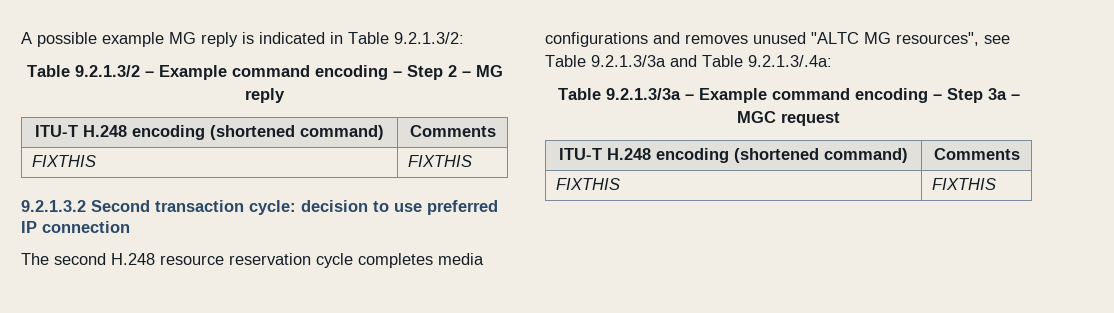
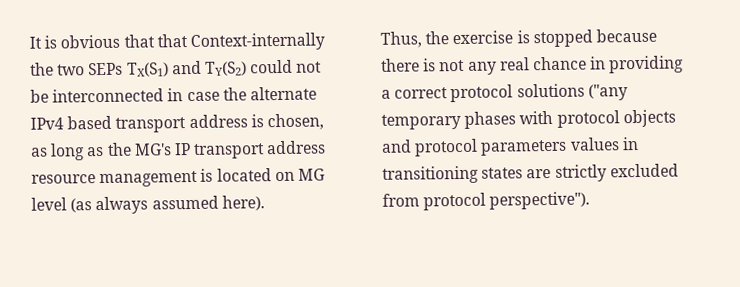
[21,32,464,47] [26,65,503,80] [245,88,285,103] [35,125,384,140] [409,125,496,137] [32,155,97,167] [408,155,473,167] [21,200,498,215] [21,221,130,233] [21,253,484,268] [545,32,1010,47] [545,55,832,67] [557,88,1020,103] [737,111,840,126] [559,148,908,163] [933,148,1020,160] [556,178,621,190] [932,178,997,190] A possible example MG reply is indicated in Table 9.2.1.3/2: // Table 9.2.1.3/2 – Example command encoding – Step 2 – MG reply // ITU-T H.248 encoding (shortened command) | Comments // FIXTHIS | FIXTHIS // 9.2.1.3.2 Second transaction cycle: decision to use preferred IP connection // The second H.248 resource reservation cycle completes media configurations and removes unused "ALTC MG resources", see Table 9.2.1.3/3a and Table 9.2.1.3/.4a: // Table 9.2.1.3/3a – Example command encoding – Step 3a – MGC request // ITU-T H.248 encoding (shortened command) | Comments // FIXTHIS | FIXTHIS -> [29,32,325,52] [30,59,323,77] [30,86,317,103] [30,113,324,133] [31,140,327,161] [31,168,325,188] [31,195,265,215] [380,28,657,48] [381,55,685,75] [381,83,628,103] [381,109,676,130] [381,137,639,157] [382,163,679,184] [382,191,591,211] It is obvious that that Context-internally the two SEPs TX(S1) and TY(S2) could not be interconnected in case the alternate IPv4 based transport address is chosen, as long as the MG's IP transport address resource management is located on MG level (as always assumed here). // Thus, the exercise is stopped because there is not any real chance in providing a correct protocol solutions ("any temporary phases with protocol objects and protocol parameters values in transitioning states are strictly excluded from protocol perspective").

